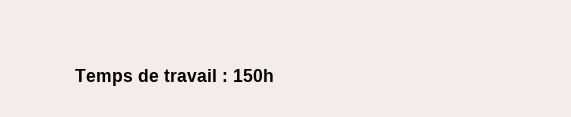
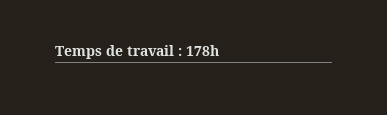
[233,69,274,82] 150h -> [186,45,219,56] 178h

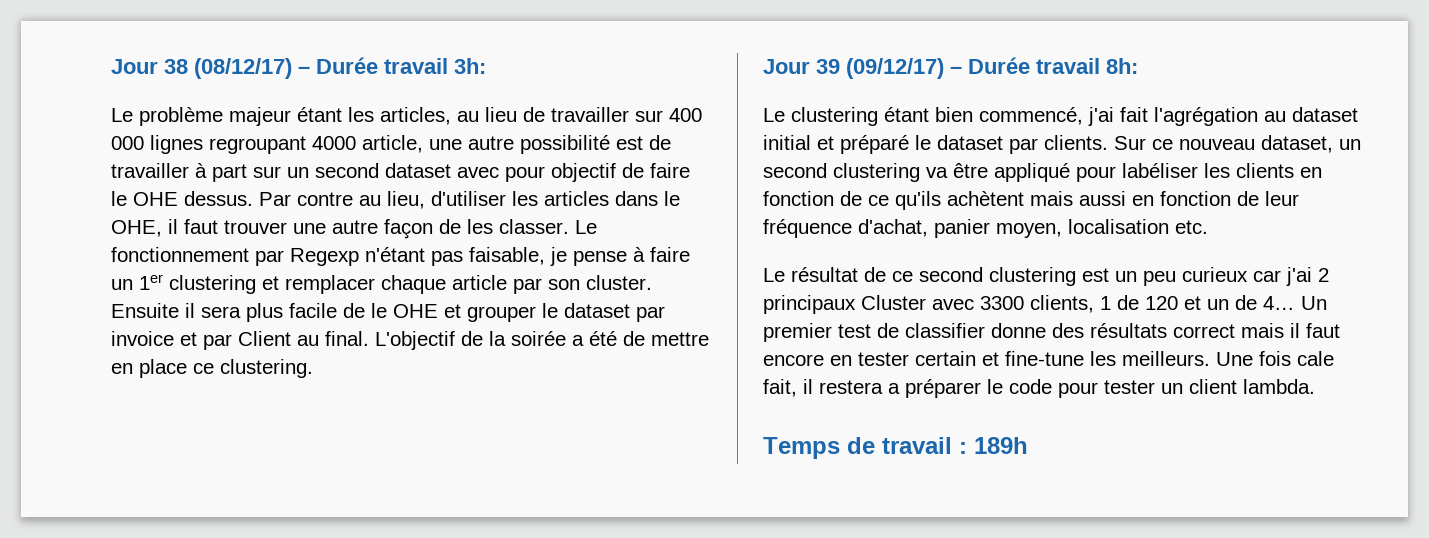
(55, 52) none -> [111,57,486,79] [111,107,702,126] [111,135,671,154] [111,163,690,182] [111,191,680,209] [111,219,597,239] [111,247,690,266] [111,274,652,294] [111,303,665,322] [111,331,709,350] [111,359,313,378] [763,57,1138,79] [763,107,1358,126] [763,135,1361,154] [763,163,1322,182] [763,191,1299,210] [763,219,1208,238] [763,267,1329,286] [763,295,1327,314] [763,323,1340,342] [763,351,1334,366] [763,379,1315,398] Jour 38 (08/12/17) – Durée travail 3h: // Le problème majeur étant les articles, au lieu de travailler sur 400 000 lignes regroupant 4000 article, une autre possibilité est de travailler à part sur un second dataset avec pour objectif de faire le OHE dessus. Par contre au lieu, d'utiliser les articles dans le OHE, il faut trouver une autre façon de les classer. Le fonctionnement par Regexp n'étant pas faisable, je pense à faire un 1er clustering et remplacer chaque article par son cluster. Ensuite il sera plus facile de le OHE et grouper le dataset par invoice et par Client au final. L'objectif de la soirée a été de mettre en place ce clustering. // Jour 39 (09/12/17) – Durée travail 8h: // Le clustering étant bien commencé, j'ai fait l'agrégation au dataset initial et préparé le dataset par clients. Sur ce nouveau dataset, un second clustering va être appliqué pour labéliser les clients en fonction de ce qu'ils achètent mais aussi en fonction de leur fréquence d'achat, panier moyen, localisation etc. // Le résultat de ce second clustering est un peu curieux car j'ai 2 principaux Cluster avec 3300 clients, 1 de 120 et un de 4… Un premier test de classifier donne des résultats correct mais il faut encore en tester certain et fine-tune les meilleurs. Une fois cale fait, il restera a préparer le code pour tester un client lambda. //
[186,45,219,56] 178h -> [974,437,1028,454] 189h

